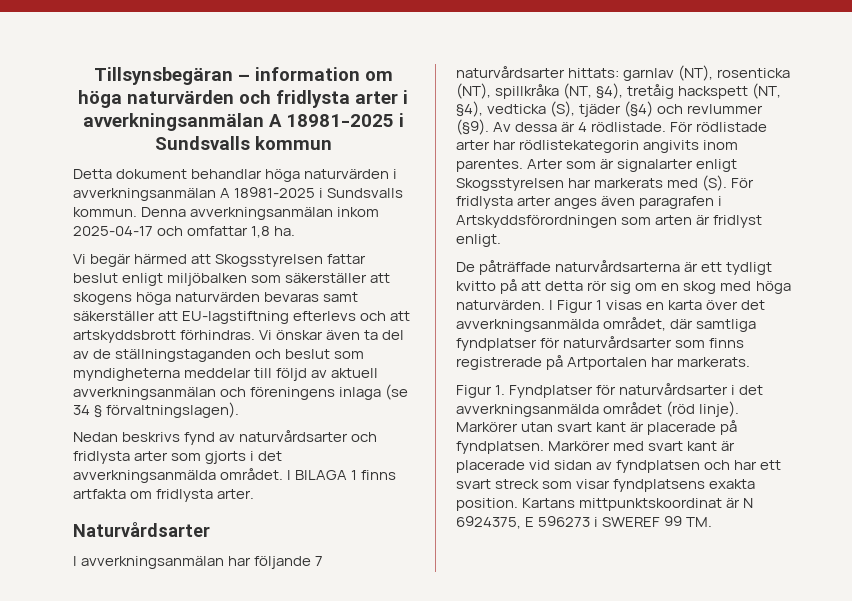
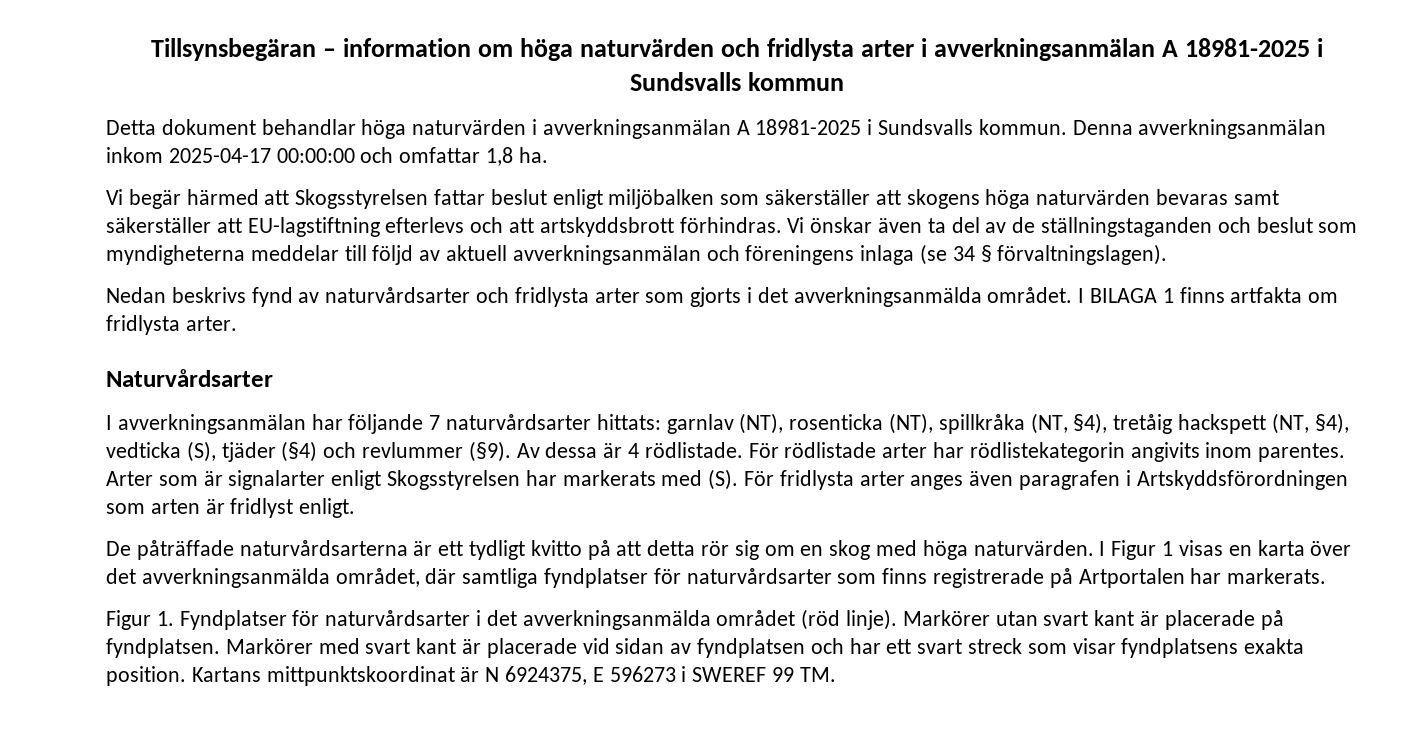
(153, 231) none -> [276,148,355,163] 00:00:00

